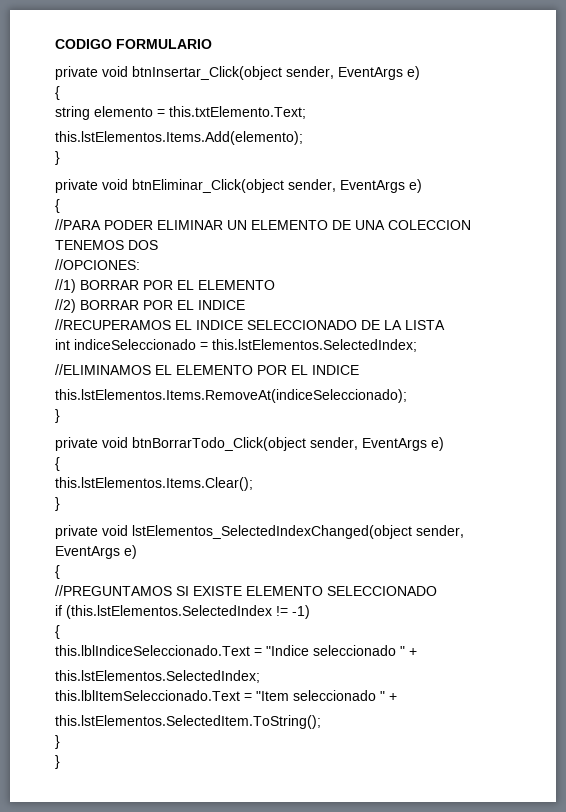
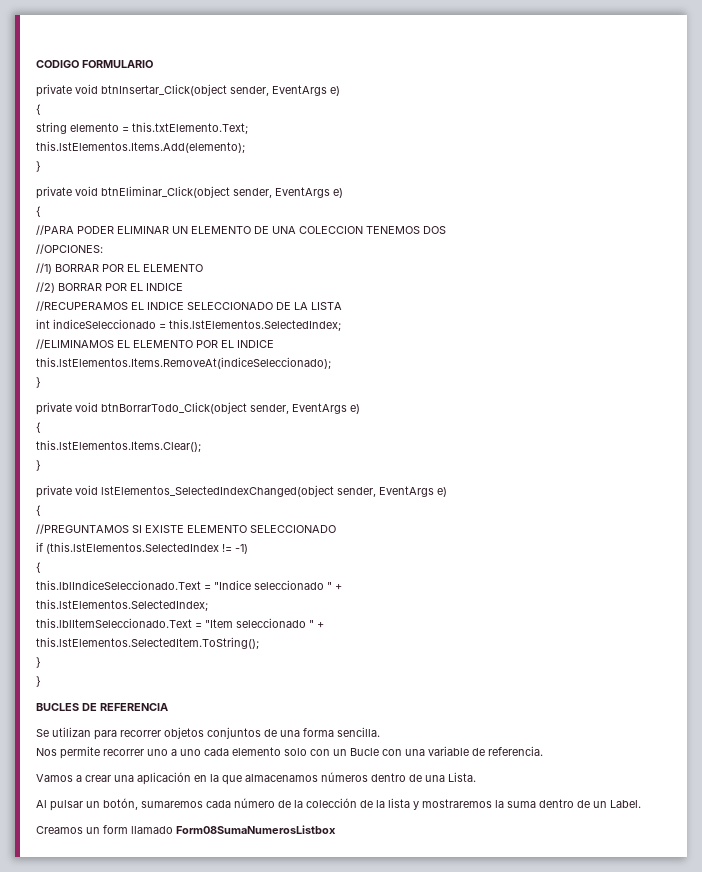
(60, 762) none -> [36,703,168,711] [36,727,380,740] [36,746,543,759] [36,772,476,785] [36,798,641,811] [36,825,336,834] // BUCLES DE REFERENCIA // Se utilizan para recorrer objetos conjuntos de una forma sencilla. // Nos permite recorrer uno a uno cada elemento solo con un Bucle con una variable de referencia. // Vamos a crear una aplicación en la que almacenamos números dentro de una Lista. // Al pulsar un botón, sumaremos cada número de la colección de la lista y mostraremos la suma dentro de un Label. // Creamos un form llamado Form08SumaNumerosListbox

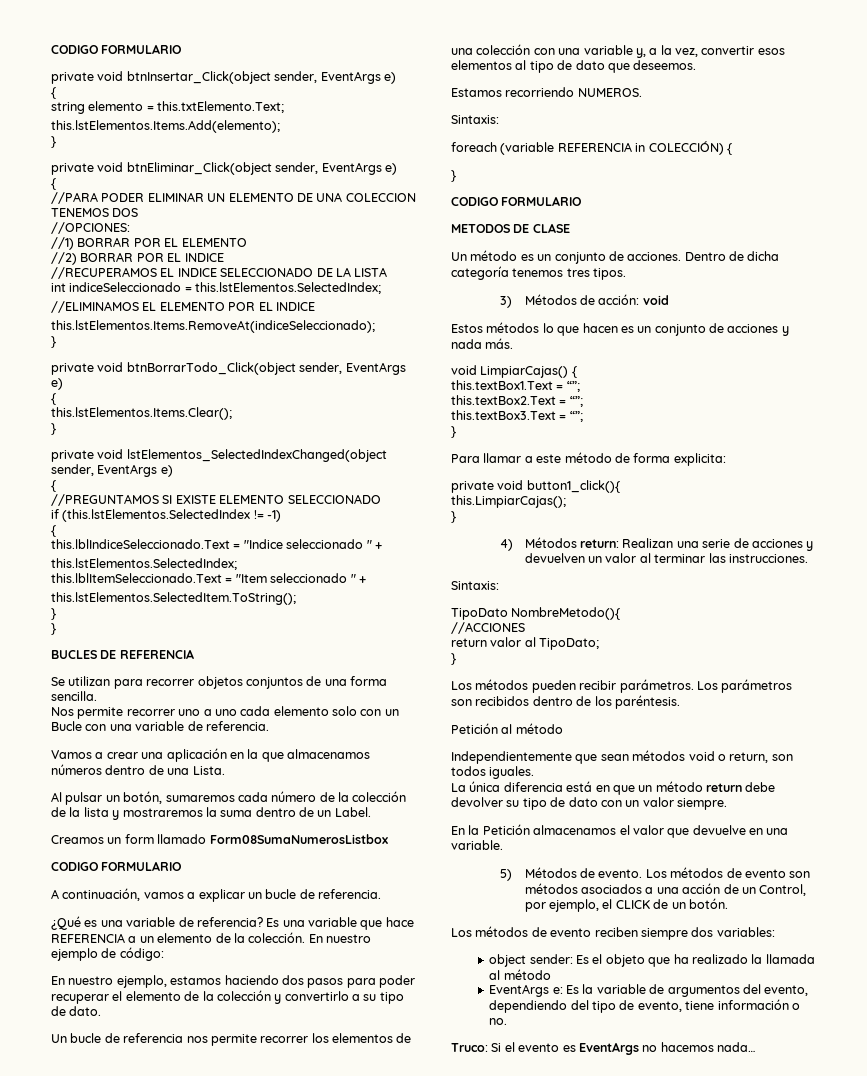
(336, 829) none -> [51,861,182,871] [51,888,381,902] [51,916,414,930] [51,932,371,943] [51,947,164,961] [51,975,415,988] [51,990,404,1004] [51,1006,102,1016] [51,1033,412,1046] [451,44,785,58] [451,60,697,73] [451,87,642,97] [451,115,499,124] [451,141,732,155] [451,170,456,182] [451,196,582,206] [451,223,570,233] [451,250,780,264] [451,266,627,280] [500,294,669,308] [451,322,789,336] [451,338,514,349] [451,365,577,378] [451,380,580,392] [451,395,583,407] [451,410,583,422] [451,426,456,438] [451,452,726,466] [451,480,620,493] [451,495,566,508] [451,511,456,523] [500,537,814,551] [524,553,808,563] [451,581,499,590] [451,607,621,620] [451,622,525,634] [451,637,600,650] [451,653,456,665] [451,679,793,693] [451,695,680,709] [451,723,563,734] [451,750,793,764] [451,766,535,779] [451,781,776,795] [451,797,727,810] [451,824,789,838] [451,840,503,850] [500,867,811,881] [524,883,807,896] [524,898,728,912] [451,926,775,940] [489,954,815,967] [489,969,551,980] [489,984,809,997] [489,999,800,1013] [489,1018,508,1025] [451,1042,755,1055] // CODIGO FORMULARIO // A continuación, vamos a explicar un bucle de referencia. // ¿Qué es una variable de referencia? Es una variable que hace REFERENCIA a un elemento de la colección. En nuestro ejemplo de código: // En nuestro ejemplo, estamos haciendo dos pasos para poder recuperar el elemento de la colección y convertirlo a su tipo de dato. // Un bucle de referencia nos permite recorrer los elementos de una colección con una variable y, a la vez, convertir esos elementos al tipo de dato que deseemos. // Estamos recorriendo NUMEROS. // Sintaxis: // foreach (variable REFERENCIA in COLECCIÓN) { // } // CODIGO FORMULARIO // METODOS DE CLASE // Un método es un conjunto de acciones. Dentro de dicha categoría tenemos tres tipos. // 3) Métodos de acción: void // Estos métodos lo que hacen es un conjunto de acciones y nada más. // void LimpiarCajas() { // this.textBox1.Text = “”; // this.textBox2.Text = “”; // this.textBox3.Text = “”; // } // Para llamar a este método de forma explicita: // private void button1_click(){ // this.LimpiarCajas(); // } // 4) Métodos return: Realizan una serie de acciones y devuelven un valor al terminar las instrucciones. // Sintaxis: // TipoDato NombreMetodo(){ // //ACCIONES // return valor al TipoDato; // } // Los métodos pueden recibir parámetros. Los parámetros son recibidos dentro de los paréntesis. // Petición al método // Independientemente que sean métodos void o return, son todos iguales. // La única diferencia está en que un método return debe devolver su tipo de dato con un valor siempre. // En la Petición almacenamos el valor que devuelve en una variable. // 5) Métodos de evento. Los métodos de evento son métodos asociados a una acción de un Control, por ejemplo, el CLICK de un botón. // Los métodos de evento reciben siempre dos variables: // object sender: Es el objeto que ha realizado la llamada al método // EventArgs e: Es la variable de argumentos del evento, dependiendo del tipo de evento, tiene información o no. // Truco: Si el evento es EventArgs no hacemos nada…

